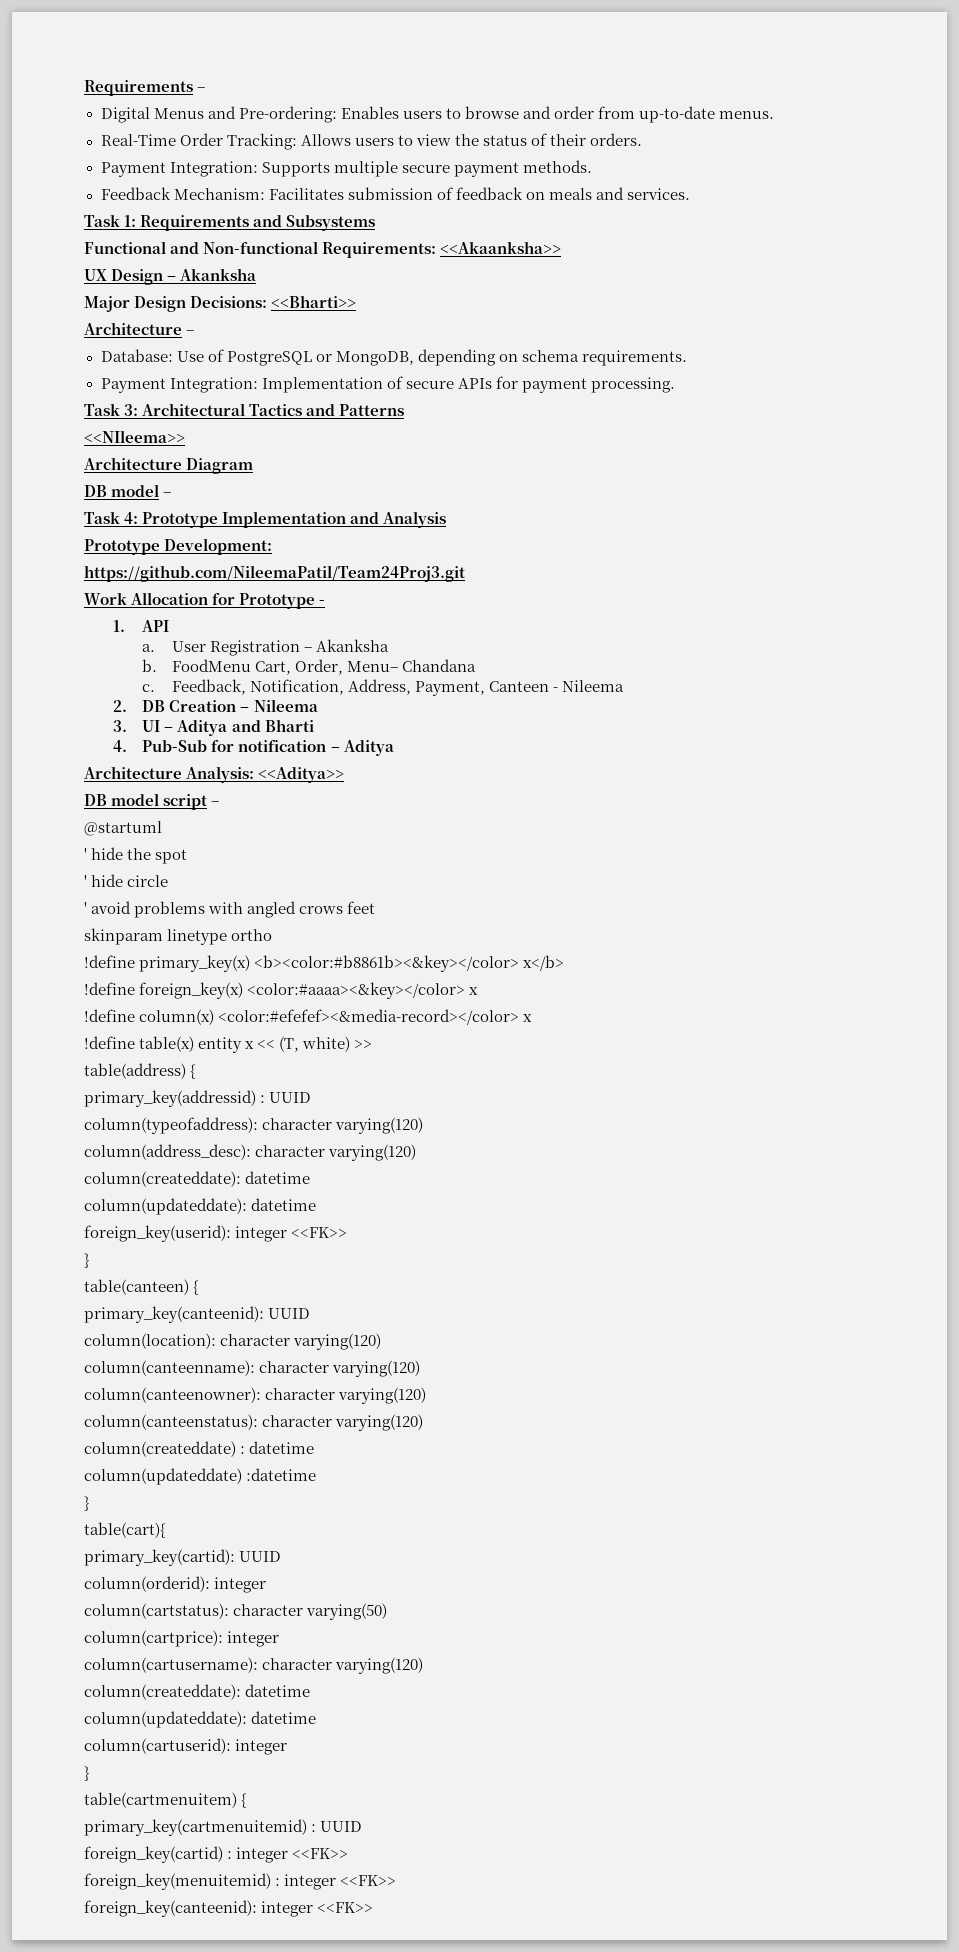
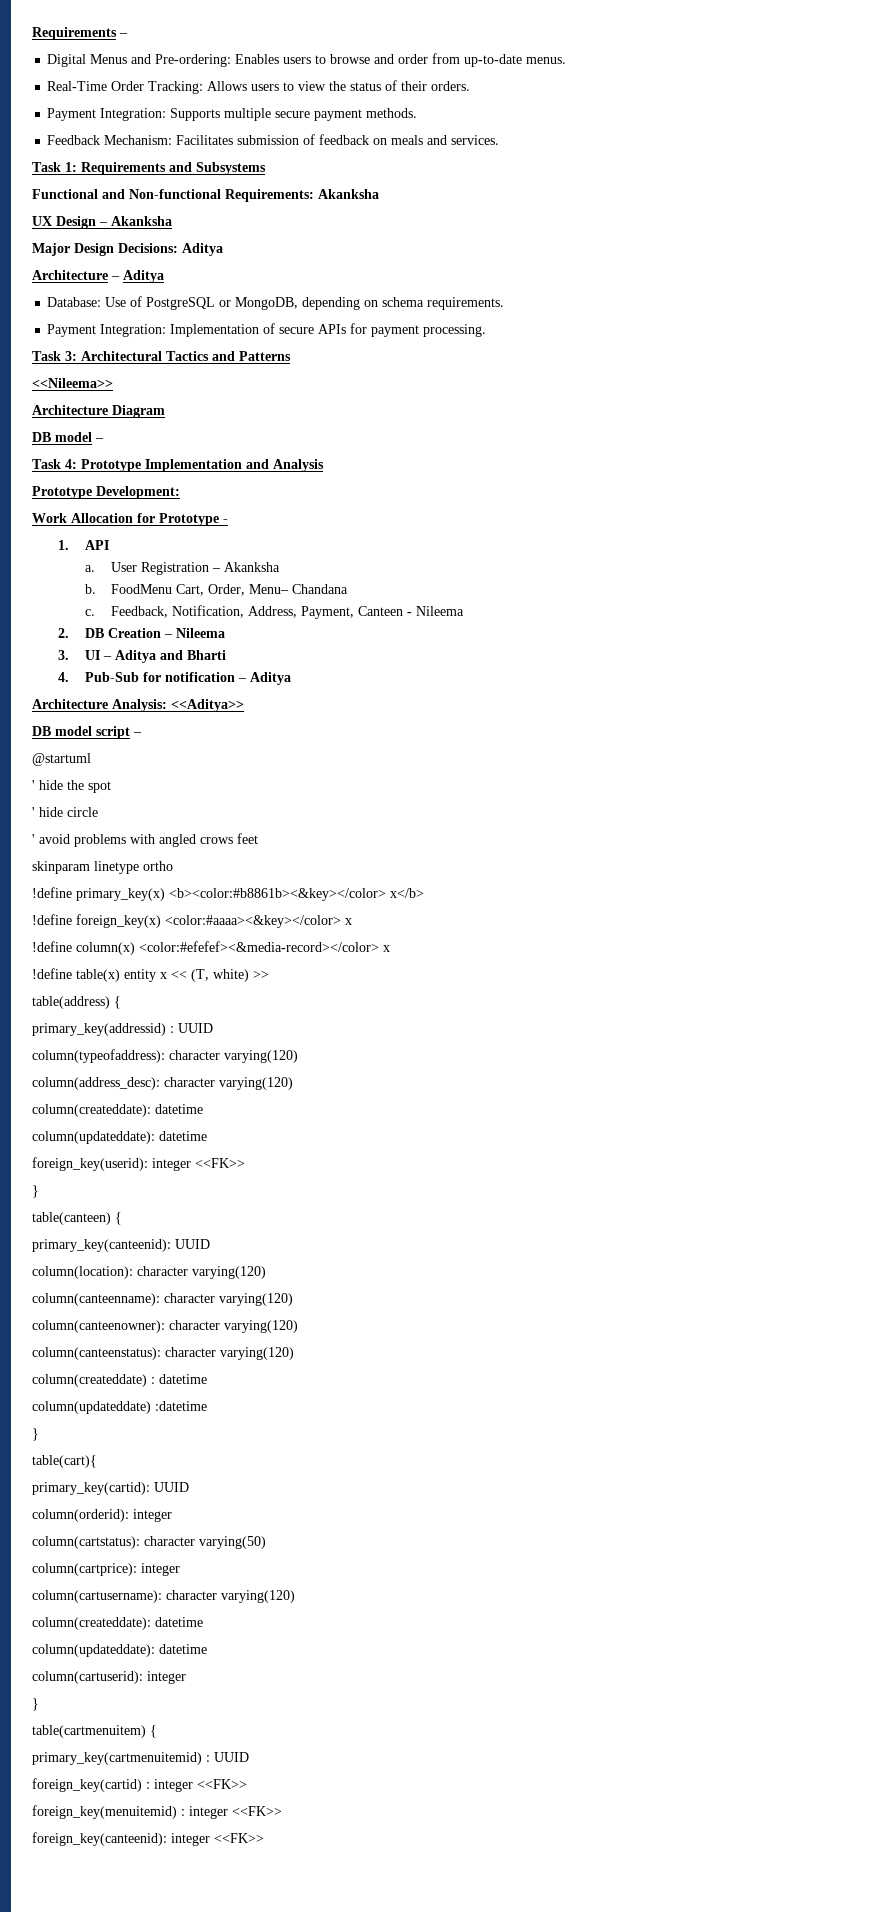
[440,241,562,254] <<Akaanksha>> -> [318,189,379,199] Akanksha
[271,295,357,308] <<Bharti>> -> [182,243,223,256] Aditya
(195, 332) none -> [123,270,164,283] Aditya
[84,430,185,443] <<NIleema>> -> [32,378,113,388] <<Nileema>>
[84,565,465,582] // https://github.com/NileemaPatil/Team24Proj3.git -> (180, 492) none

